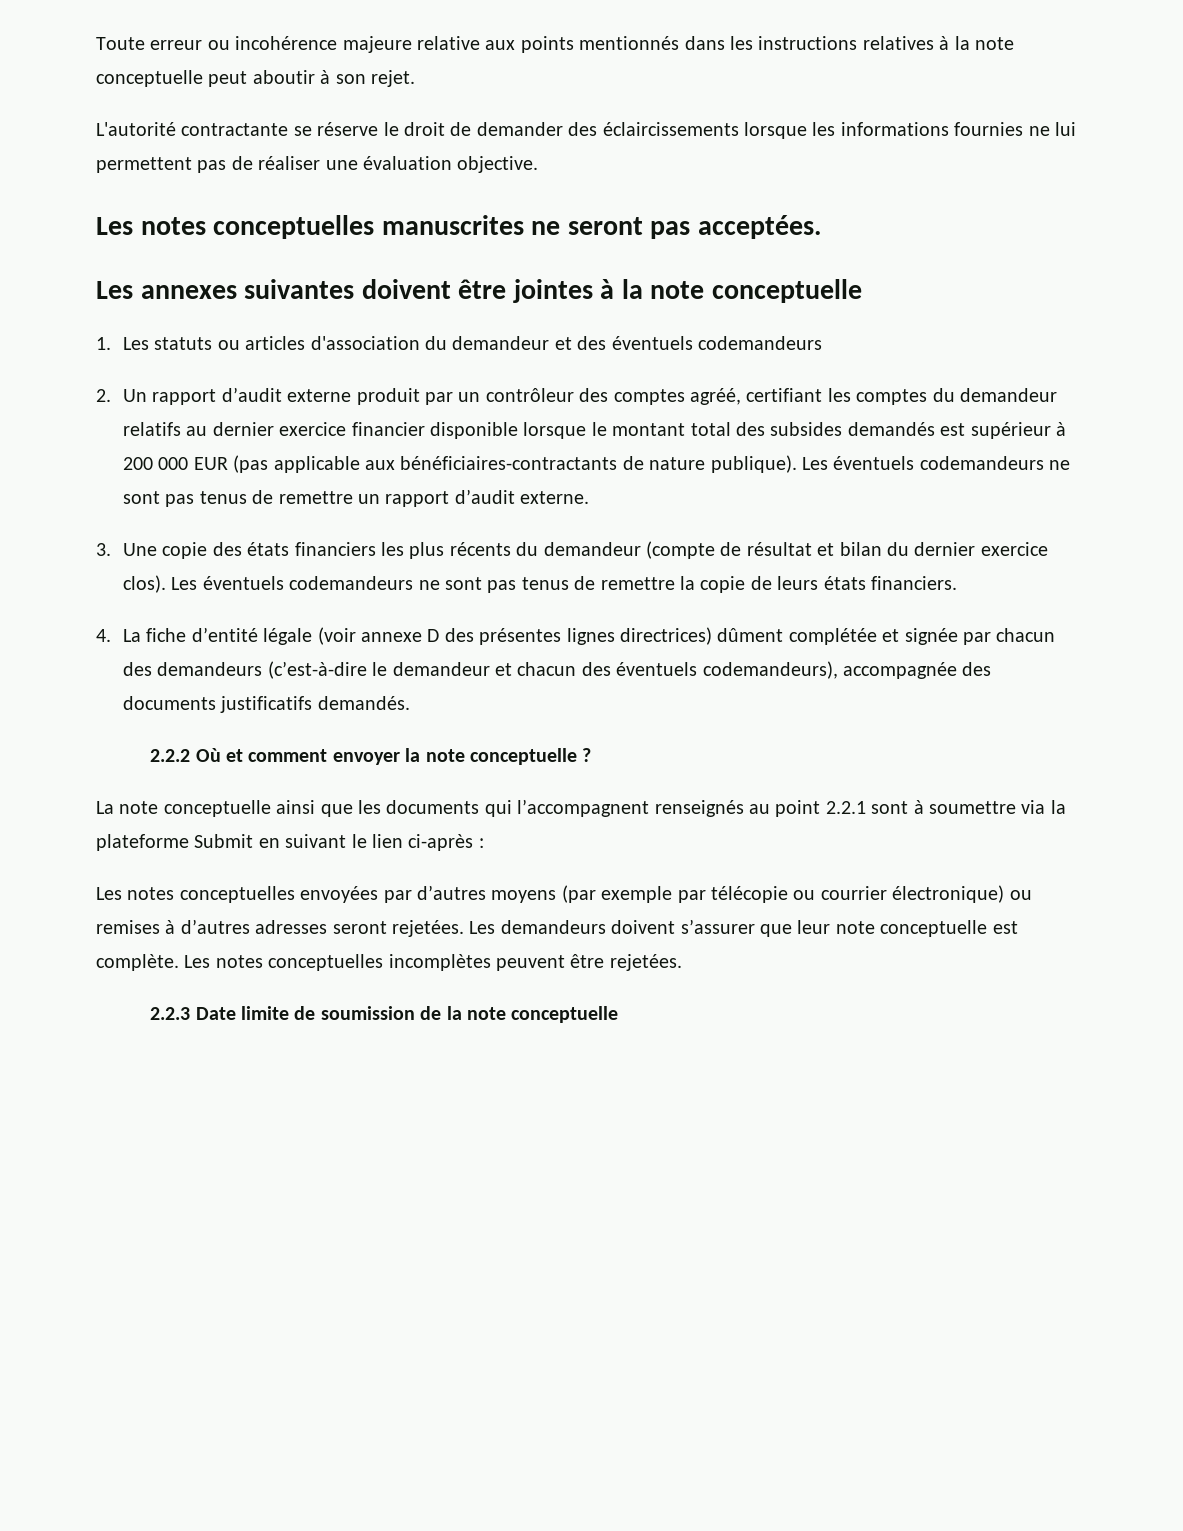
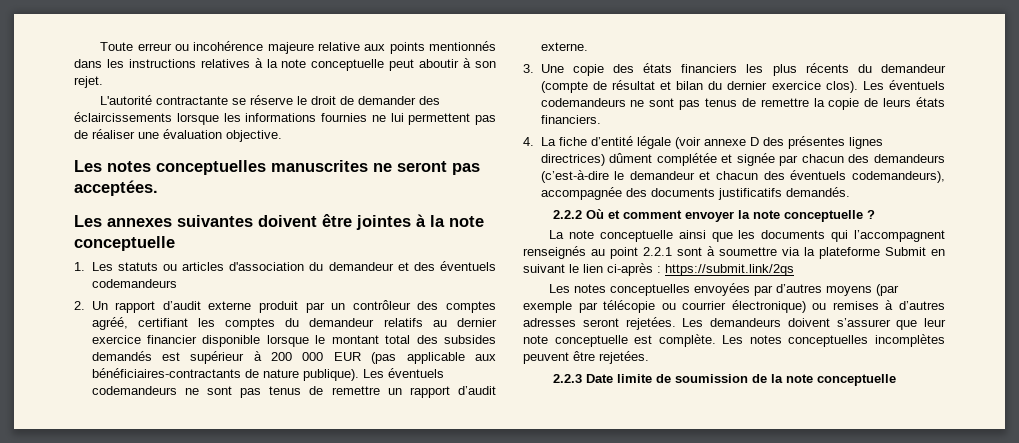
(484, 843) none -> [665,264,794,276] https://submit.link/2qs

